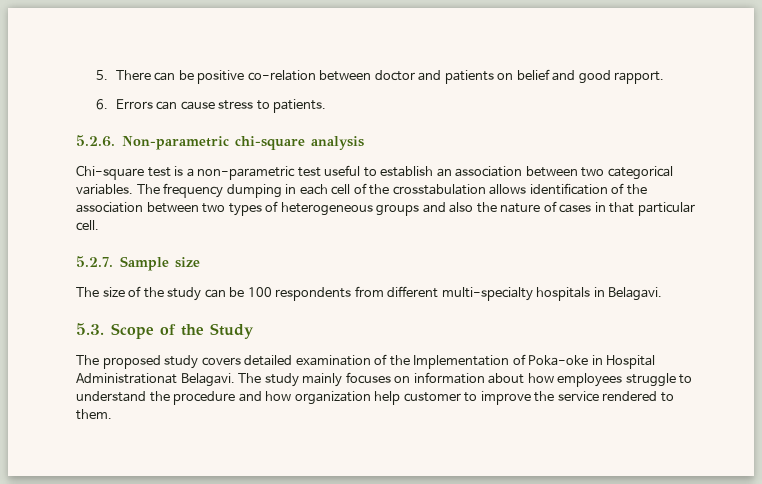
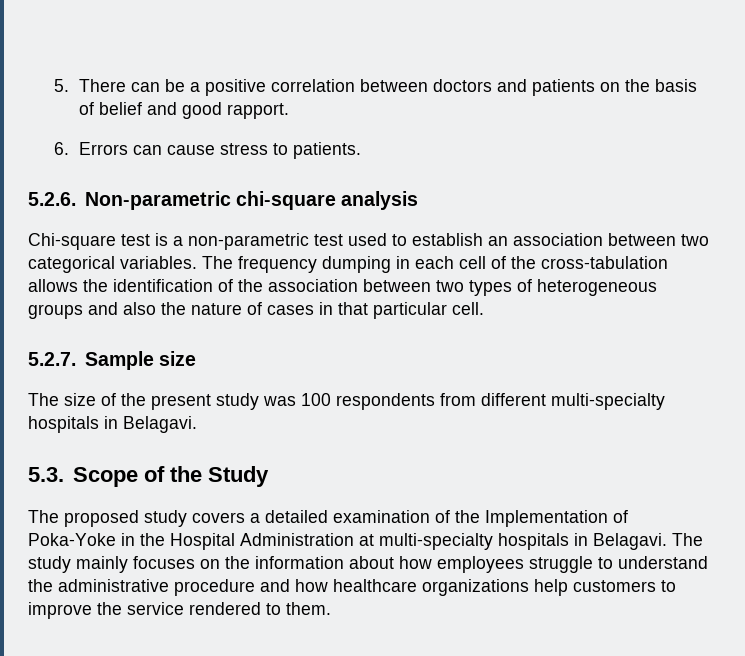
[197,70,514,84] positive co-relation between doctor and patients on -> [190,79,698,96] [79,102,95,115] a positive correlation between doctors and patients on the basis of
[324,165,361,176] useful -> [348,233,387,246] used
[392,184,527,195] crosstabulation allows -> [541,256,668,269] [28,279,108,292] cross-tabulation allows the
[167,287,245,301] study can be -> [151,393,296,410] present study was
(241, 361) none -> [250,513,260,523] a
[528,355,656,369] [76,373,177,384] Poka-oke in Hospital Administrationat -> [28,533,588,550] Poka-Yoke in the Hospital Administration at multi-specialty hospitals in
(411, 379) none -> [225,556,250,569] the
(170, 396) none -> [58,579,169,592] administrative
[294,391,461,405] organization help customer -> [333,579,656,596] healthcare organizations help customers

